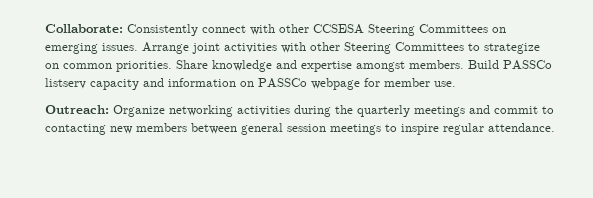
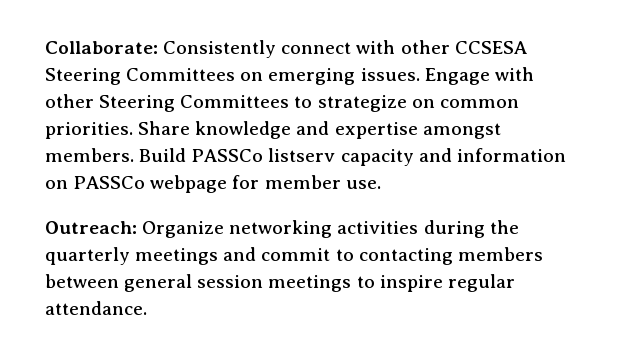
[142,42,277,54] Arrange joint activities -> [424,68,490,85] Engage
[110,126,133,134] new -> (453, 256) none

